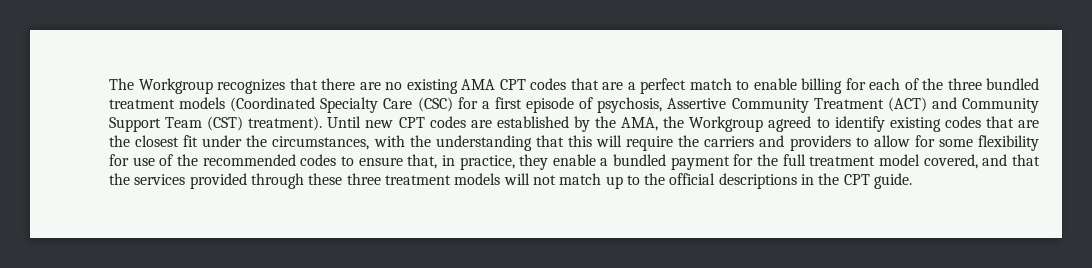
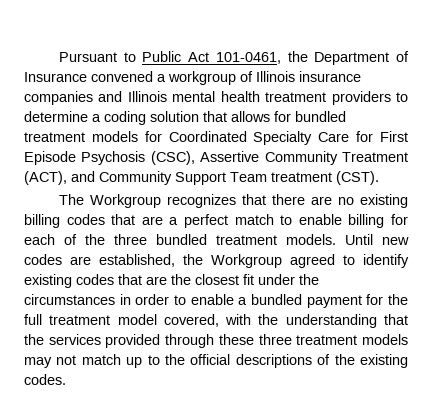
(109, 84) none -> [59,51,409,65] [24,71,361,85] [24,91,408,105] [24,111,346,125] [24,131,408,145] [24,151,408,165] [24,171,379,185] Pursuant to Public Act 101-0461, the Department of Insurance convened a workgroup of Illinois insurance companies and Illinois mental health treatment providers to determine a coding solution that allows for bundled treatment models for Coordinated Specialty Care for First Episode Psychosis (CSC), Assertive Community Treatment (ACT), and Community Support Team treatment (CST). //
[461,79,526,90] AMA CPT -> [24,214,60,228] billing
[179,97,1039,113] [109,116,323,132] models (Coordinated Specialty Care (CSC) for a first episode of psychosis, Assertive Community Treatment (ACT) and Community Support Team (CST) treatment). -> [286,234,336,245] models.
[398,117,425,128] CPT -> (409, 241) none
[496,116,659,132] established by the AMA, -> [99,254,175,267] established,
[272,135,1039,151] [109,154,549,170] circumstances, with the understanding that this will require the carriers and providers to allow for some flexibility for use of the recommended codes to ensure that, in practice, they -> [24,294,186,305] circumstances in order to
[982,154,1008,166] and -> [225,314,377,328] with the understanding
[503,173,530,185] will -> [24,357,52,368] may
[801,173,913,189] in the CPT guide. -> [317,354,408,368] [24,374,66,385] of the existing codes.

